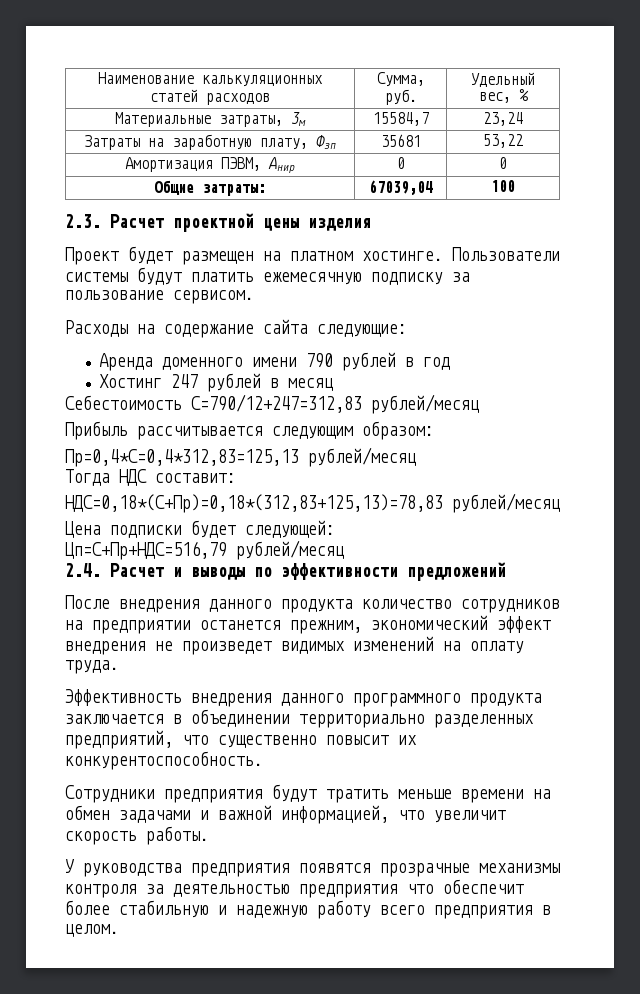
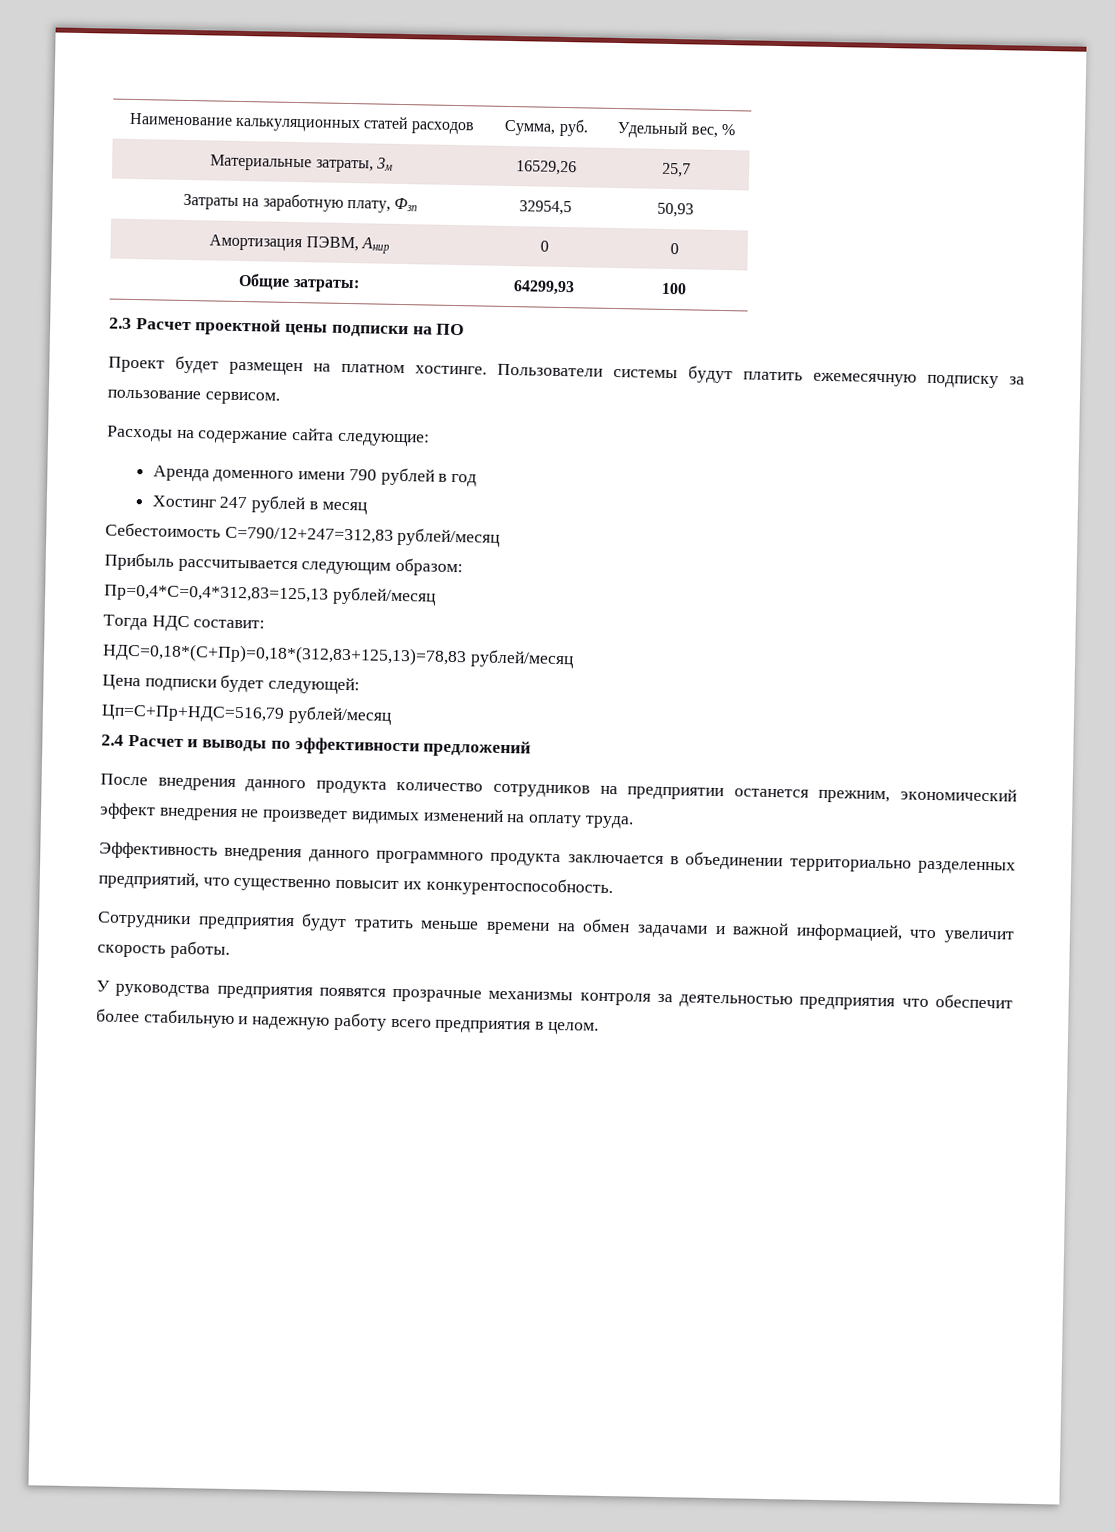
[372,112,429,126] [483,112,523,126] 15584,7 | 23,24 -> [515,160,577,176] [661,162,691,178] 16529,26 | 25,7
[380,134,421,147] [483,134,523,148] 35681 | 53,22 -> [518,200,572,216] [656,202,694,218] 32954,5 | 50,93
[368,180,433,195] 67039,04 -> [512,280,575,296] 64299,93
[65,214,101,228] 2.3. -> [109,317,132,329] 2.3
[308,218,371,231] изделия -> [330,323,466,338] подписки на ПО
[65,563,101,577] 2.4. -> [101,734,124,746] 2.4

